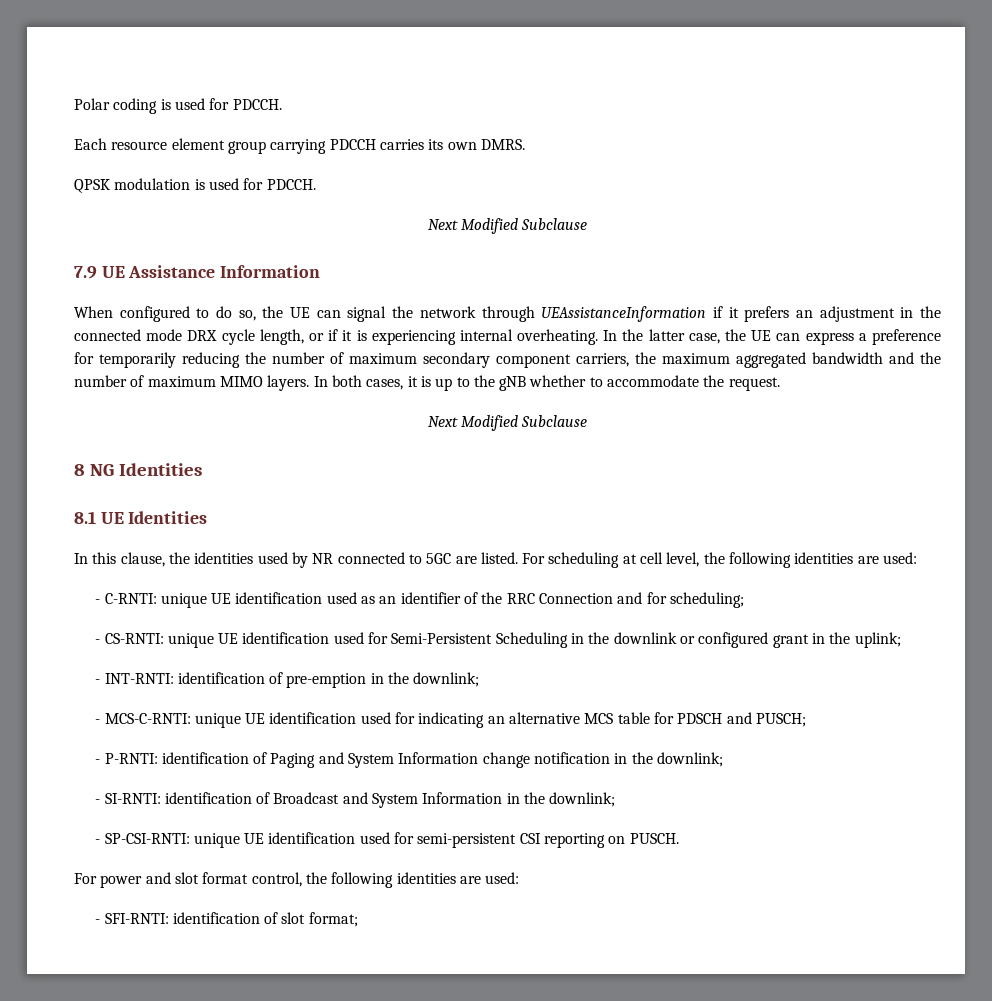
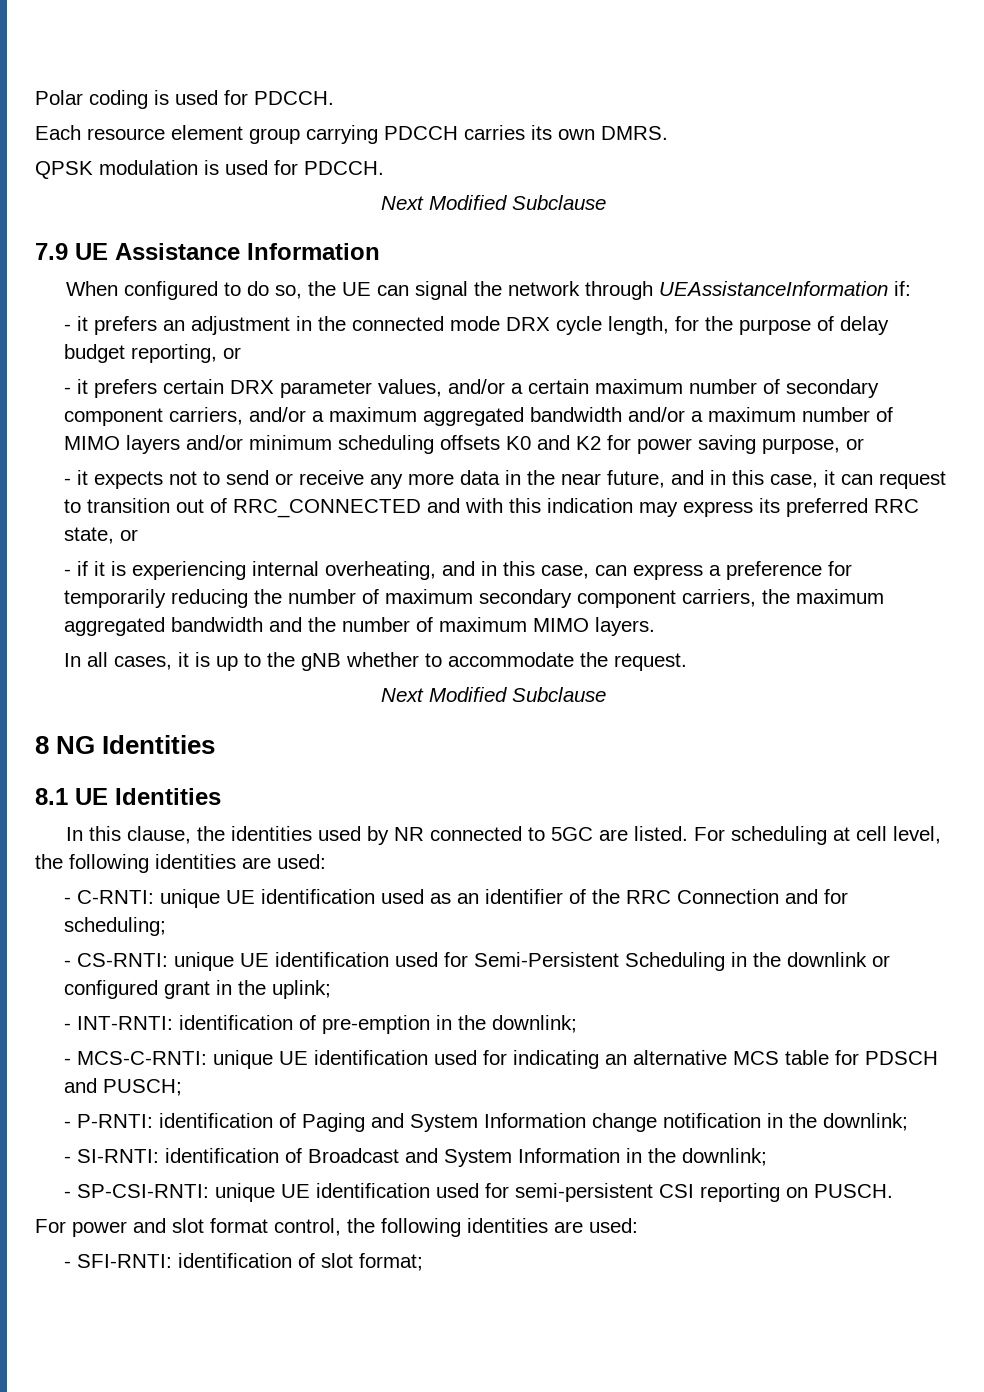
[712,306,723,318] if -> [894,281,912,296] [63,324,71,331] if: // -
[308,333,324,341] or -> [674,316,889,335] [63,344,241,363] [63,379,879,398] [63,407,893,426] [63,435,864,454] [63,470,946,489] [63,498,919,518] [63,527,138,544] [63,569,71,576] for the purpose of delay budget reporting, or // - it prefers certain DRX parameter values, and/or a certain maximum number of secondary component carriers, and/or a maximum aggregated bandwidth and/or a maximum number of MIMO layers and/or minimum scheduling offsets K0 and K2 for power saving purpose, or // - it expects not to send or receive any more data in the near future, and in this case, it can request to transition out of RRC_CONNECTED and with this indication may express its preferred RRC state, or // -
[517,329,772,345] overheating. In the latter case, the UE -> [324,561,589,580] overheating, and in this case,
[313,375,362,387] In both -> [63,652,108,667] // In all

